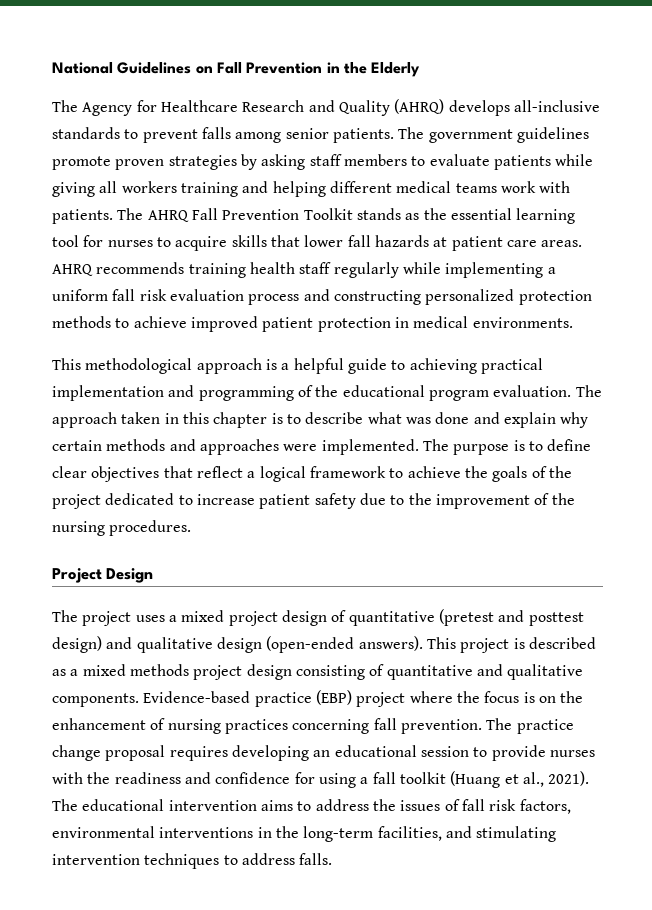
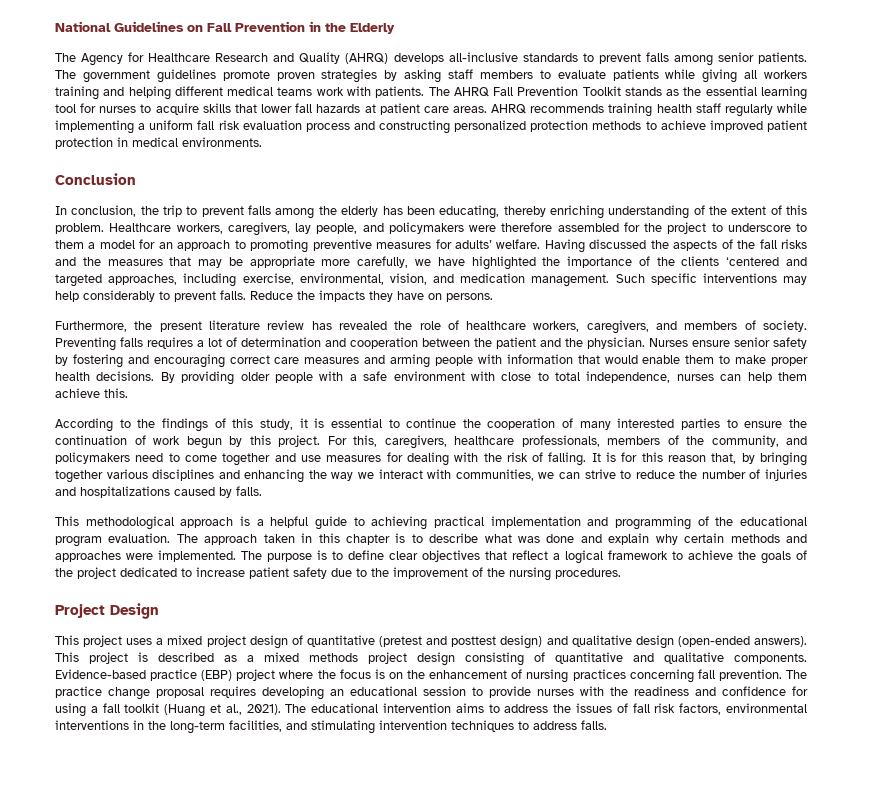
(573, 322) none -> [55,173,136,185] [55,205,808,219] [55,222,807,236] [55,239,808,253] [55,256,808,270] [55,273,807,287] [55,290,493,302] [55,320,807,334] [55,337,807,351] [55,354,809,368] [55,371,808,385] [55,388,128,398] [55,418,807,432] [55,435,807,449] [55,452,808,466] [55,469,807,483] [55,486,262,498] // Conclusion // In conclusion, the trip to prevent falls among the elderly has been educating, thereby enriching understanding of the extent of this problem. Healthcare workers, caregivers, lay people, and policymakers were therefore assembled for the project to underscore to them a model for an approach to promoting preventive measures for adults’ welfare. Having discussed the aspects of the fall risks and the measures that may be appropriate more carefully, we have highlighted the importance of the clients ‘centered and targeted approaches, including exercise, environmental, vision, and medication management. Such specific interventions may help considerably to prevent falls. Reduce the impacts they have on persons. // Furthermore, the present literature review has revealed the role of healthcare workers, caregivers, and members of society. Preventing falls requires a lot of determination and cooperation between the patient and the physician. Nurses ensure senior safety by fostering and encouraging correct care measures and arming people with information that would enable them to make proper health decisions. By providing older people with a safe environment with close to total independence, nurses can help them achieve this. // According to the findings of this study, it is essential to continue the cooperation of many interested parties to ensure the continuation of work begun by this project. For this, caregivers, healthcare professionals, members of the community, and policymakers need to come together and use measures for dealing with the risk of falling. It is for this reason that, by bringing together various disciplines and enhancing the way we interact with communities, we can strive to reduce the number of injuries and hospitalizations caused by falls.
[52,610,78,622] The -> [55,635,79,645] This

